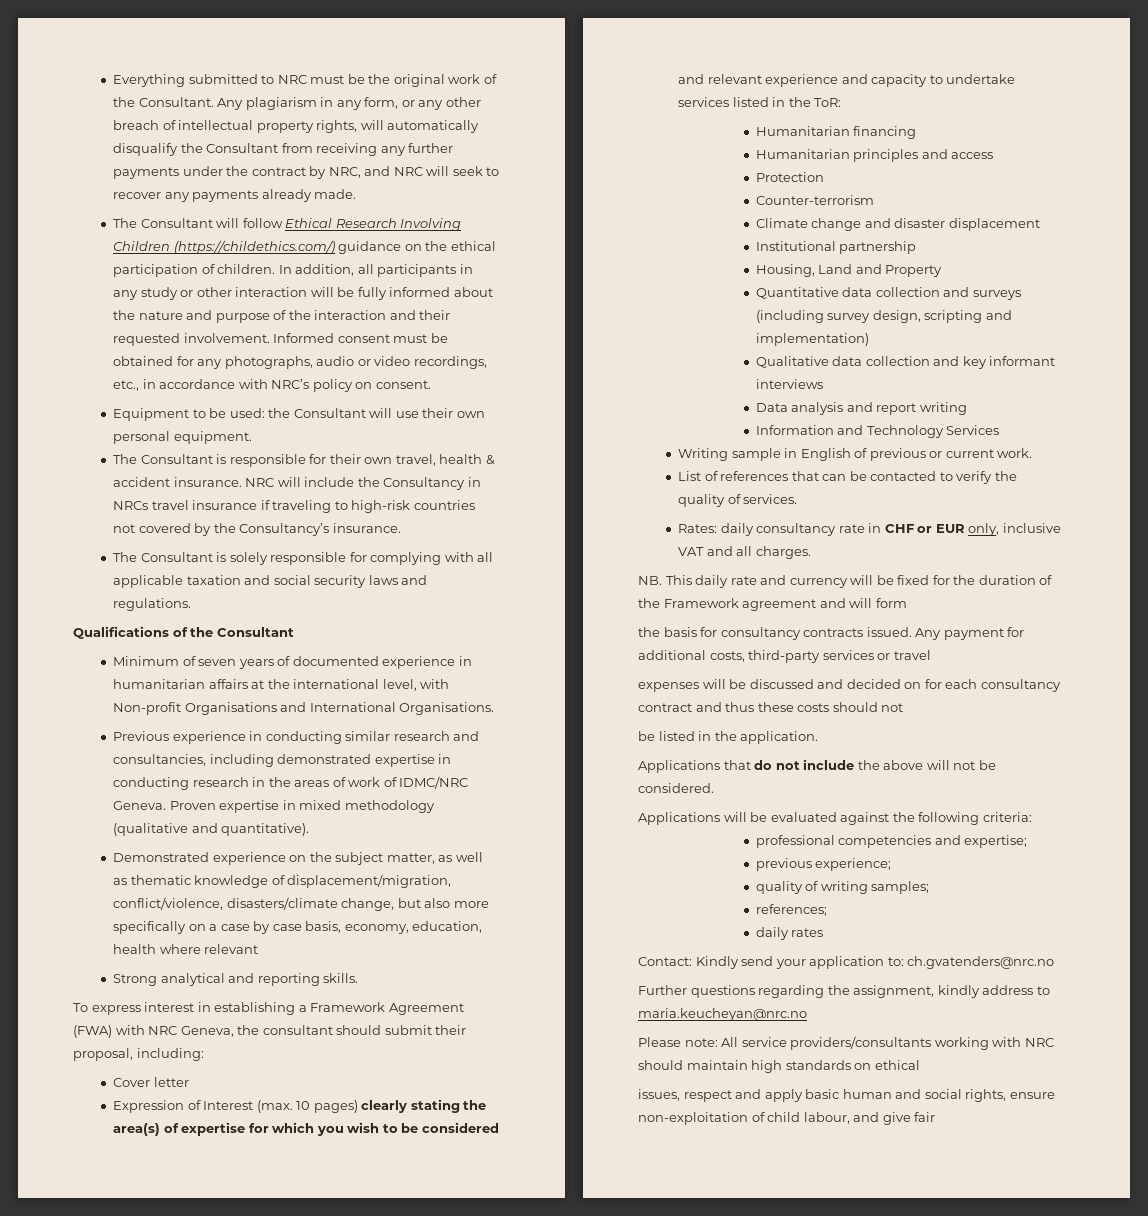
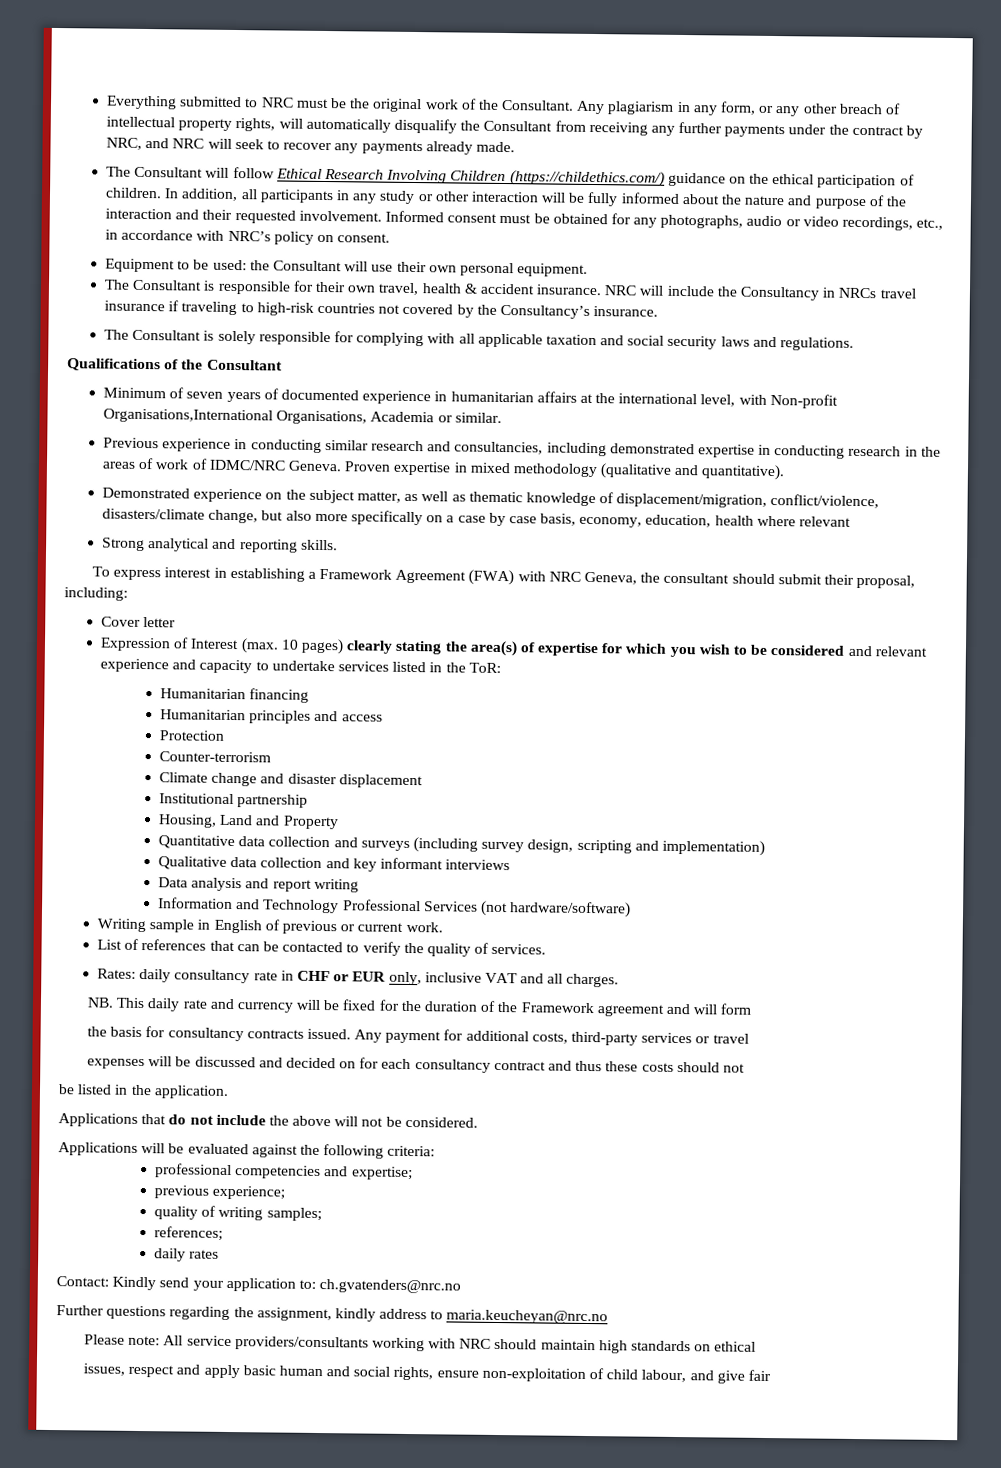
[184,702,495,715] Organisations and International Organisations. -> [103,408,502,425] Organisations,International Organisations, Academia or similar.
(944, 431) none -> [342,899,421,912] Professional
(1000, 430) none -> [479,900,632,918] (not hardware/software)

